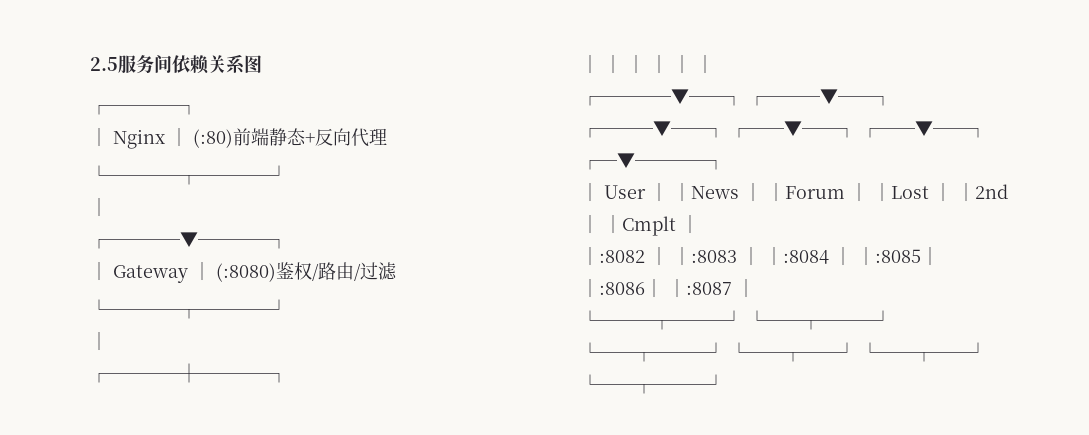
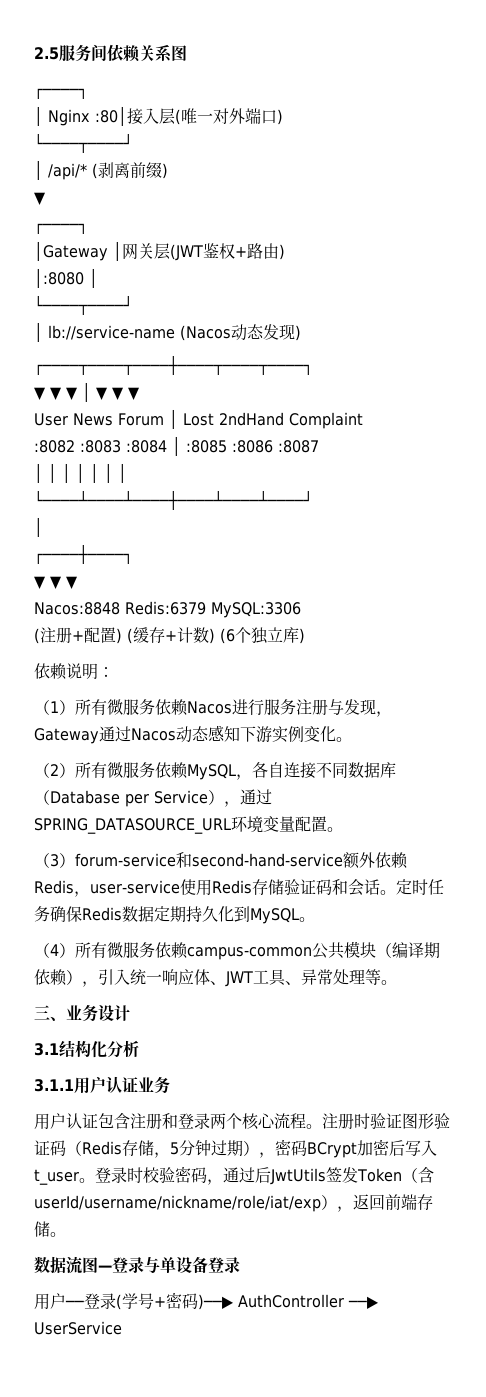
[170,128,387,148] [90,165,288,185] [90,198,108,217] [90,232,288,249] [90,262,397,283] [90,299,288,319] [90,332,108,351] [90,363,288,383] [581,55,714,74] [581,89,892,106] [581,121,987,138] [581,153,725,170] [581,183,1008,202] [581,215,699,236] [581,247,939,266] [581,279,755,298] [581,310,892,330] [581,342,987,362] [581,374,725,394] │ (:80)前端静态+反向代理 // └────┬────┘ // │ // ┌────▼────┐ // │ Gateway │ (:8080)鉴权/路由/过滤 // └────┬────┘ // │ // ┌────┼────┐ // │ │ │ │ │ │ // ┌────▼──┐ ┌───▼──┐ ┌───▼──┐ ┌──▼──┐ ┌──▼──┐ ┌─▼────┐ // │ User │ │News │ │Forum │ │Lost │ │2nd │ │Cmplt │ // │:8082 │ │:8083 │ │:8084 │ │:8085│ │:8086│ │:8087 │ // └───┬───┘ └──┬───┘ └──┬───┘ └──┬──┘ └──┬──┘ └──┬───┘ -> [95,106,283,126] [34,133,133,153] [34,160,168,180] [34,192,46,205] [34,223,88,234] [34,241,285,261] [34,268,98,288] [34,295,133,315] [34,322,301,342] [34,355,313,375] [34,382,140,402] [34,409,363,429] [34,436,319,456] [34,463,127,483] [34,490,313,510] [34,517,43,537] [34,544,133,564] [34,576,78,589] [34,601,301,618] [34,627,305,644] [34,663,114,680] [34,699,392,717] [34,725,352,744] [34,762,396,780] [34,789,272,807] [34,816,343,834] [34,852,408,869] [34,879,444,897] [34,906,315,924] [34,941,440,960] [34,969,397,987] [34,1004,130,1022] [34,1040,139,1058] [34,1076,170,1094] [34,1113,450,1130] [34,1139,437,1158] [34,1166,434,1185] [34,1194,433,1212] [34,1221,66,1237] [34,1256,240,1274] [34,1292,379,1310] [34,1321,122,1335] :80│接入层(唯一对外端口) // └────┬────┘ // │ /api/* (剥离前缀) // ▼ // ┌────┐ // │Gateway │网关层(JWT鉴权+路由) // │:8080 │ // └────┬────┘ // │ lb://service-name (Nacos动态发现) // ┌────┬────┬────┼────┬────┬────┐ // ▼ ▼ ▼ │ ▼ ▼ ▼ // User News Forum │ Lost 2ndHand Complaint // :8082 :8083 :8084 │ :8085 :8086 :8087 // │ │ │ │ │ │ │ // └────┴────┴────┼────┴────┴────┘ // │ // ┌────┼────┐ // ▼ ▼ ▼ // Nacos:8848 Redis:6379 MySQL:3306 // (注册+配置) (缓存+计数) (6个独立库) // 依赖说明： // （1）所有微服务依赖Nacos进行服务注册与发现，Gateway通过Nacos动态感知下游实例变化。 // （2）所有微服务依赖MySQL，各自连接不同数据库（Database per Service），通过SPRING_DATASOURCE_URL环境变量配置。 // （3）forum-service和second-hand-service额外依赖Redis，user-service使用Redis存储验证码和会话。定时任务确保Redis数据定期持久化到MySQL。 // （4）所有微服务依赖campus-common公共模块（编译期依赖），引入统一响应体、JWT工具、异常处理等。 // 三、业务设计 // 3.1结构化分析 // 3.1.1用户认证业务 // 用户认证包含注册和登录两个核心流程。注册时验证图形验证码（Redis存储，5分钟过期），密码BCrypt加密后写入t_user。登录时校验密码，通过后JwtUtils签发Token（含userId/username/nickname/role/iat/exp），返回前端存储。 // 数据流图—登录与单设备登录 // 用户──登录(学号+密码)──▶ AuthController ──▶ UserService

